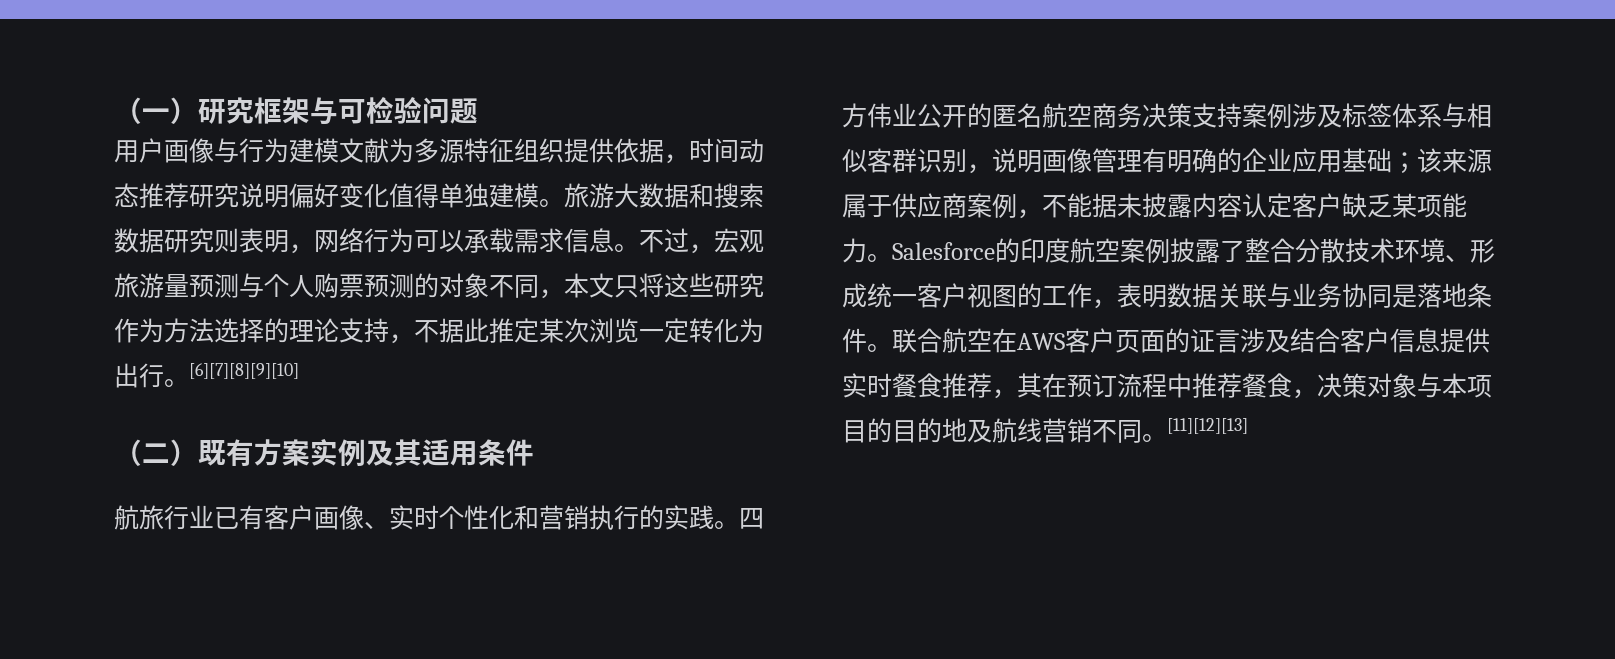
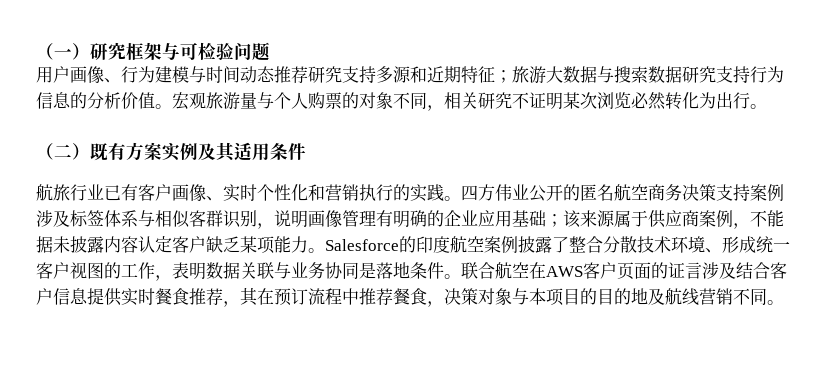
[214,138,239,163] 与 -> [104,78,121,83] 、
[339,138,764,164] [114,183,564,208] 文献为多源特征组织提供依据，时间动态推荐研究说明偏好变化值得单独建模。 -> [189,66,512,84] 与时间动态推荐研究支持多源和近期特征；
[689,183,714,208] 和 -> [597,66,614,83] 与
[214,228,714,254] 则表明，网络行为可以承载需求信息。不过， -> [716,66,784,83] [36,92,172,109] 支持行为信息的分析价值。
[189,273,239,298] 预测 -> (257, 100) none
[364,273,414,298] 预测 -> (342, 100) none
[564,273,764,298] [114,318,539,344] 本文只将这些研究作为方法选择的理论支持，不据此推定 -> [444,92,563,110] 相关研究不证明
[639,318,689,343] 一定 -> [631,92,666,110] 必然
[189,363,299,379] [6][7][8][9][10] -> (767, 106) none
[1167,418,1248,434] [11][12][13] -> (784, 302) none

